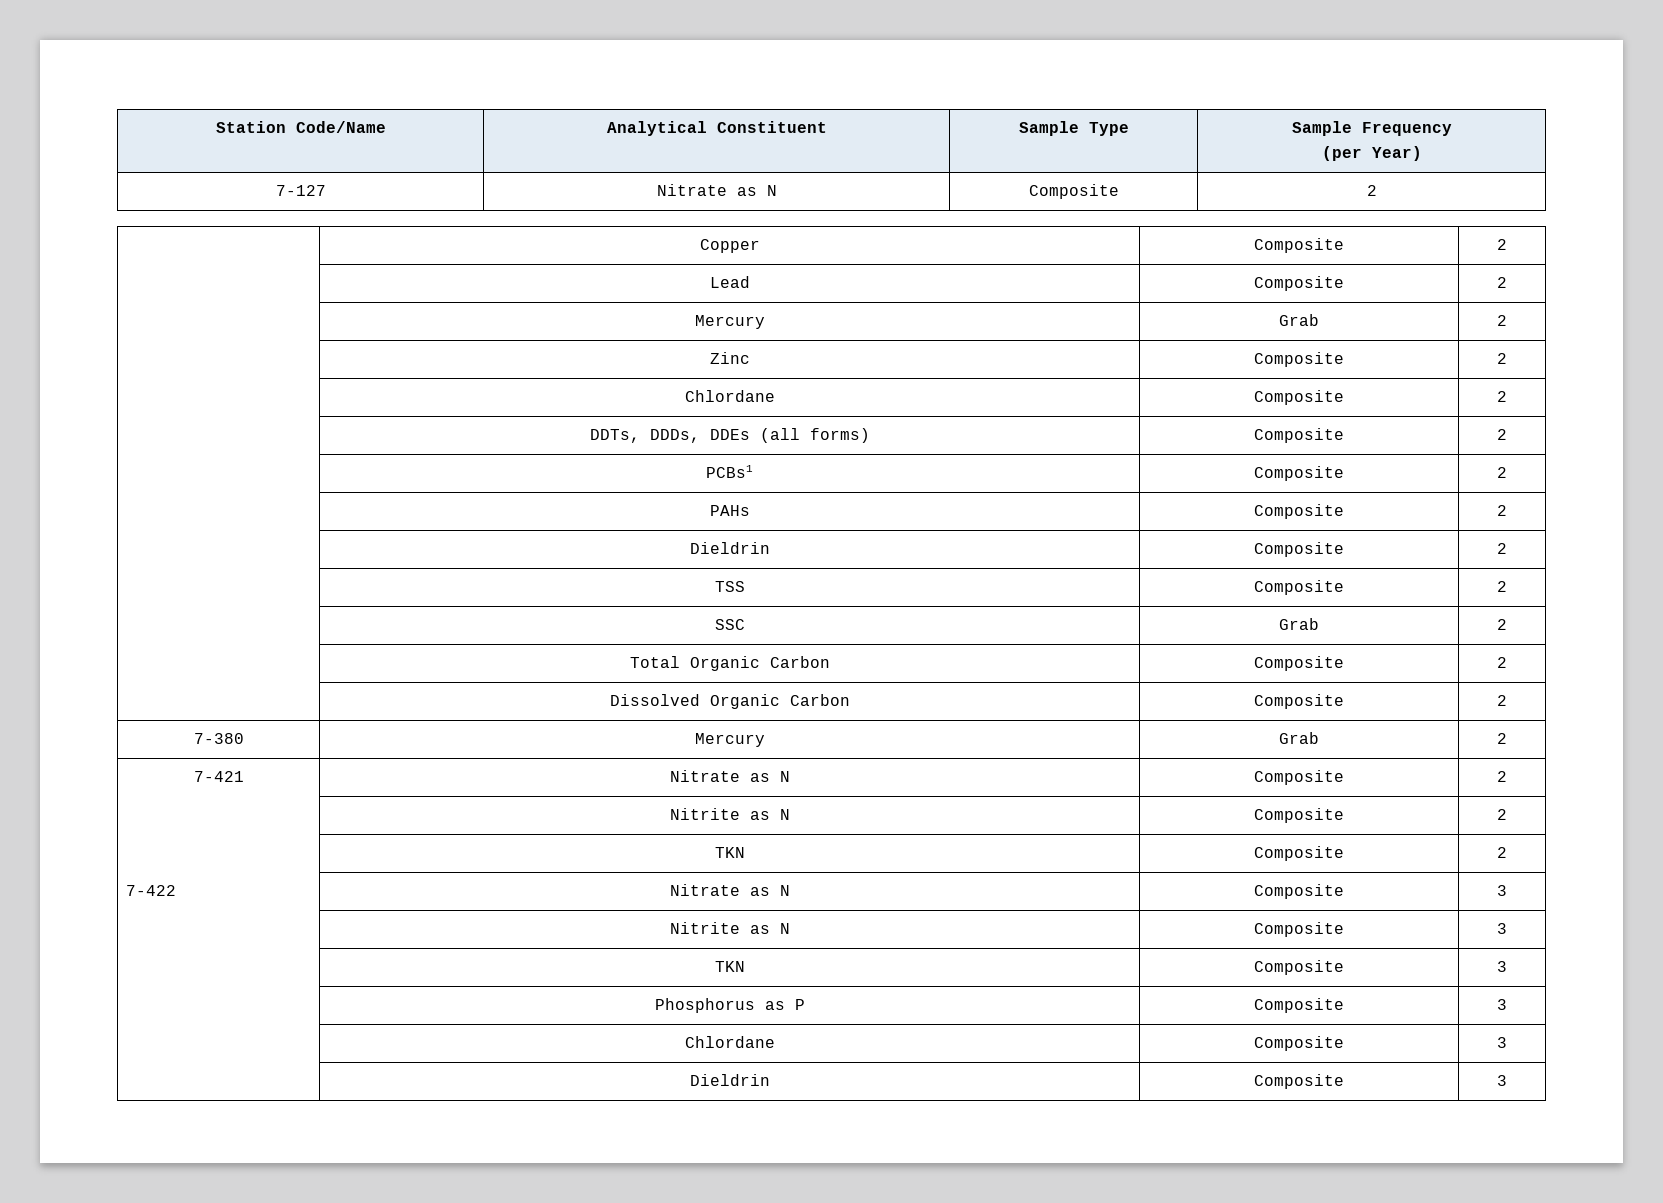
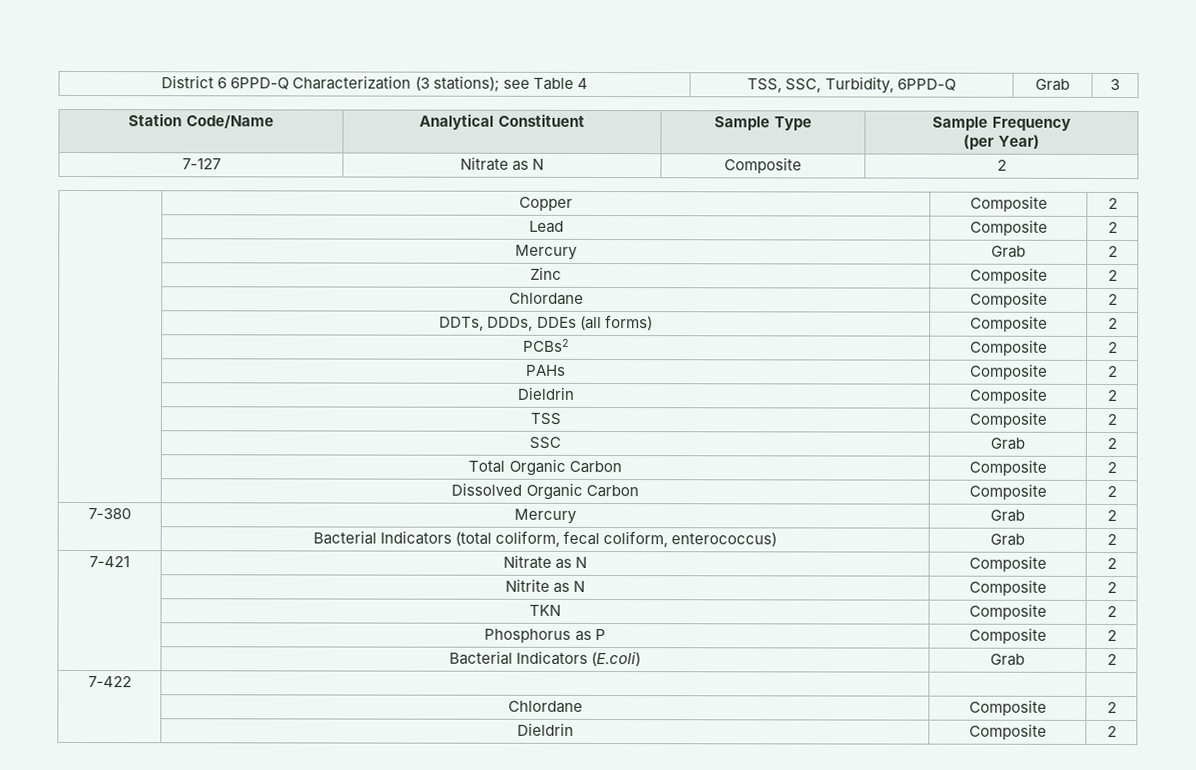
(215, 127) none -> [161,75,588,92] [747,76,956,94] [1035,78,1070,91] [1110,78,1120,91] District 6 6PPD-Q Characterization (3 stations); see Table 4 | TSS, SSC, Turbidity, 6PPD-Q | Grab | 3 //
[706,465,753,478] PCBs1 -> [523,338,569,352] PCBs2
(1507, 738) none -> [312,530,778,548] [990,533,1025,546] [1106,533,1117,545] // | Bacterial Indicators (total coliform, fecal coliform, enterococcus) | Grab | 2
[126,885,177,896] [669,884,790,896] [1253,884,1344,899] [1496,885,1507,896] [669,922,790,934] [1253,922,1344,937] [1496,923,1507,934] [714,961,745,972] [1253,960,1344,975] [1496,961,1507,972] [654,998,805,1013] [1253,998,1344,1013] [1496,999,1507,1010] [684,1036,775,1048] [1253,1036,1344,1051] [1496,1037,1507,1048] [689,1074,770,1086] [1253,1074,1344,1089] [1496,1075,1507,1086] 7-422 | Nitrate as N | Composite | 3 // | Nitrite as N | Composite | 3 // | TKN | Composite | 3 // | Phosphorus as P | Composite | 3 // | Chlordane | Composite | 3 // | Dieldrin | Composite | 3 -> [484,628,606,643] [968,627,1047,644] [1106,629,1117,641] [448,650,642,667] [990,653,1025,666] [1106,653,1117,665] [87,676,132,688] [507,700,583,713] [968,699,1047,716] [1106,701,1117,713] [516,722,574,736] [968,723,1047,740] [1106,725,1117,737] | Phosphorus as P | Composite | 2 // | Bacterial Indicators (E.coli) | Grab | 2 // 7-422 | | | // | Chlordane | Composite | 2 // | Dieldrin | Composite | 2

